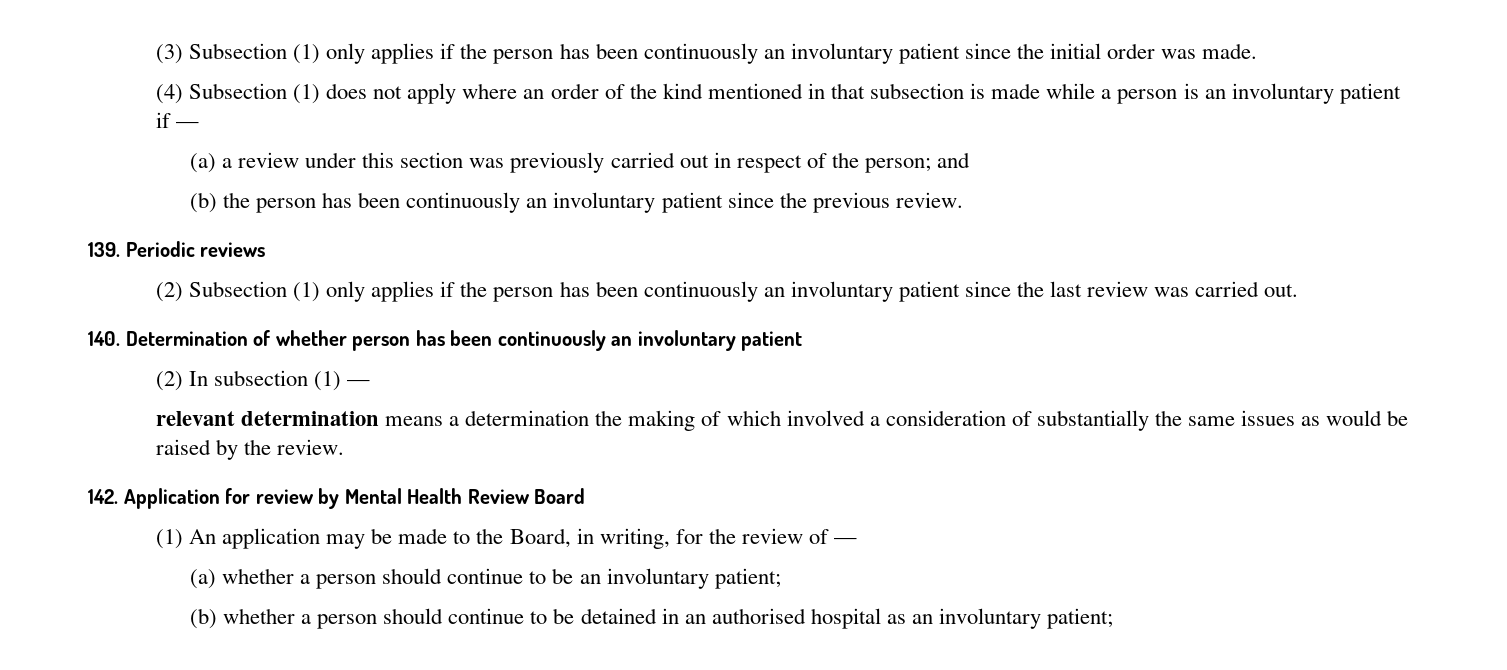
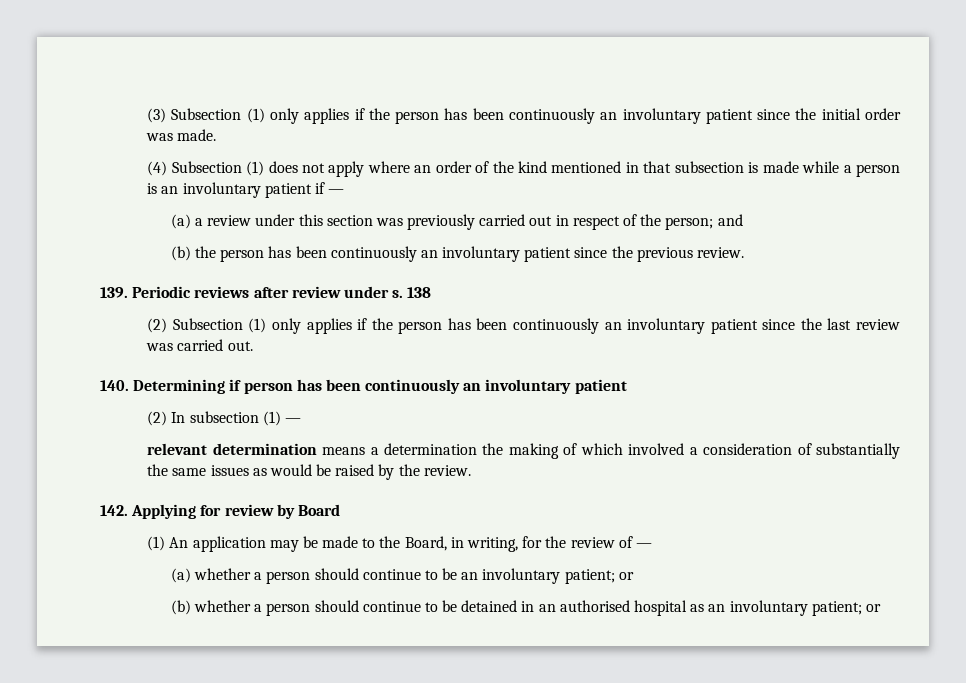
(266, 249) none -> [253,286,432,298] after review under s. 138
[125,330,347,346] Determination of whether -> [133,379,242,394] Determining if
[123,488,220,509] Application -> [131,504,197,519] Applying
[344,488,530,504] Mental Health Review -> (295, 511) none
(781, 578) none -> [618,572,634,580] or
(1114, 618) none -> [865,604,881,612] or

